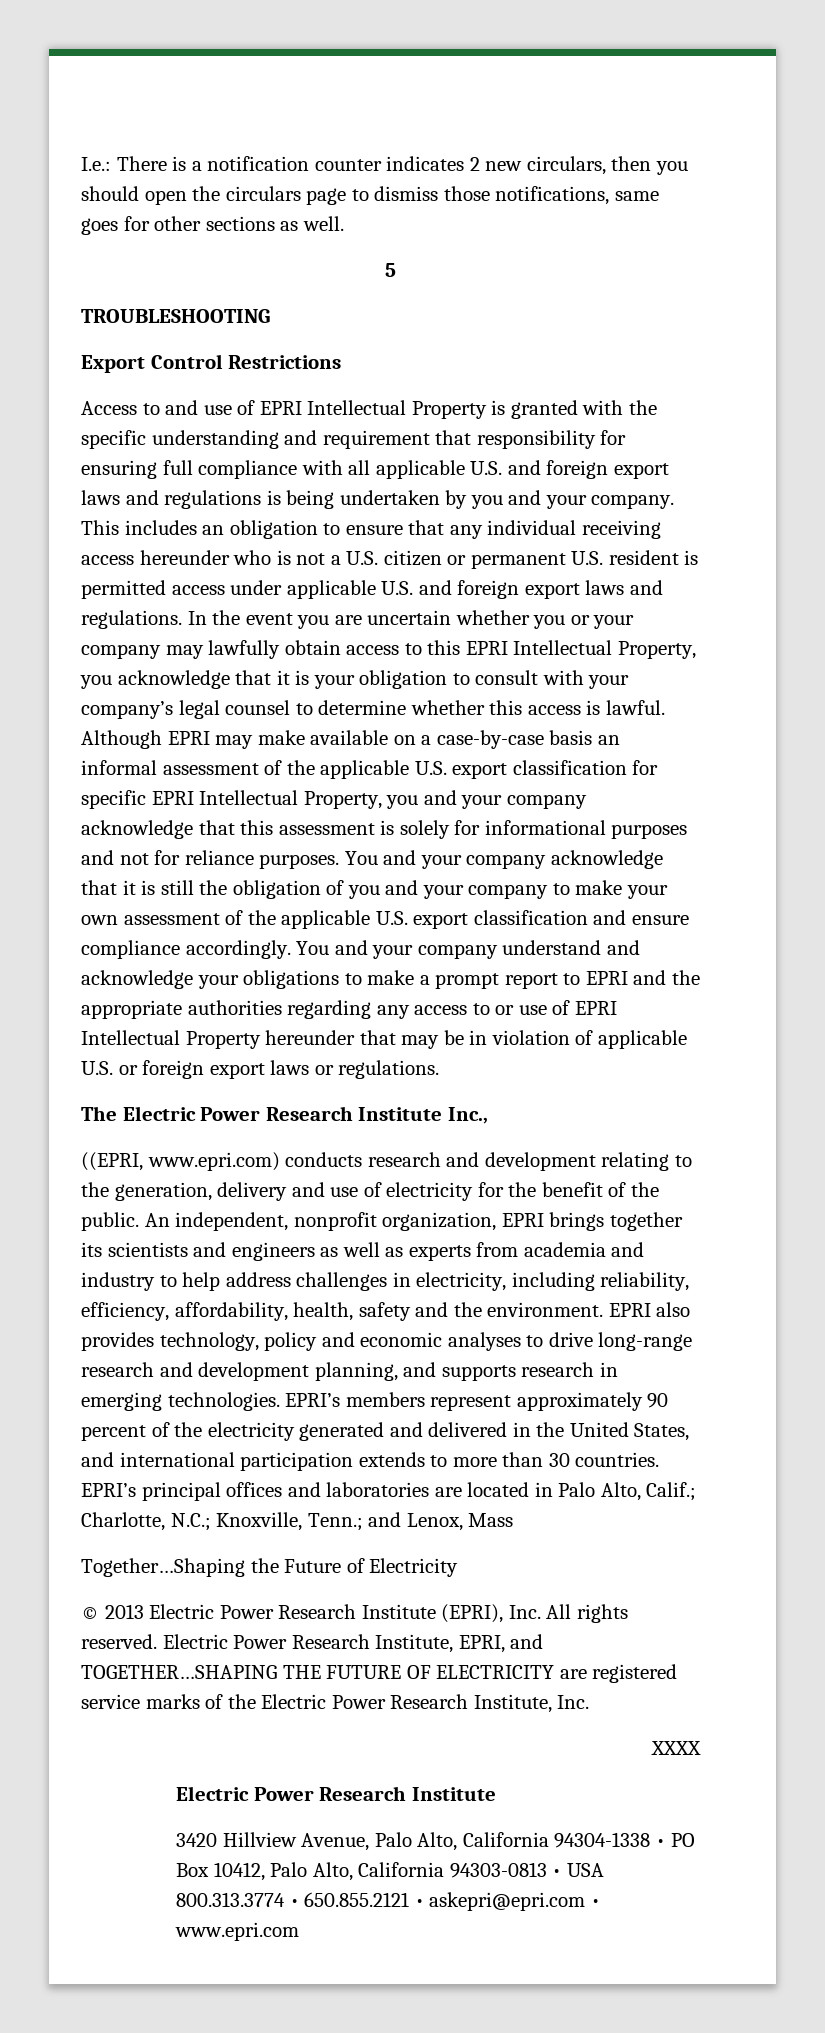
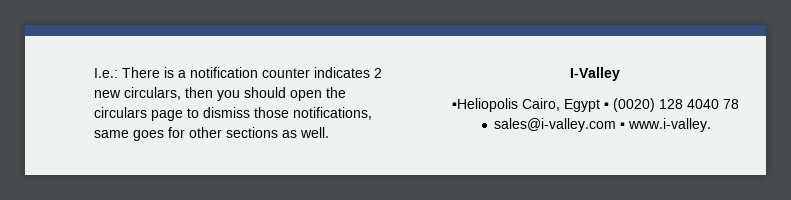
[385,263,396,277] [81,309,270,323] [81,354,342,373] [81,400,657,419] [81,430,627,449] [81,460,669,479] [81,490,675,509] [81,520,661,539] [81,550,699,569] [81,580,663,599] [81,610,635,629] [81,640,696,659] [80,670,630,689] [81,700,665,719] [81,730,620,749] [81,760,659,779] [81,790,587,809] [81,820,688,839] [81,850,663,869] [81,880,668,899] [81,910,689,929] [81,940,640,959] [81,970,700,989] [81,1000,617,1019] [81,1030,687,1049] [81,1060,440,1079] [81,1106,488,1124] [81,1152,692,1171] [81,1182,659,1201] [81,1212,683,1231] [81,1242,645,1261] [81,1272,690,1291] [81,1302,691,1321] [81,1332,693,1351] [81,1362,618,1381] [81,1392,669,1411] [81,1422,690,1441] [81,1452,660,1471] [81,1482,697,1501] [81,1512,514,1531] [81,1558,459,1577] [81,1604,628,1623] [81,1634,544,1653] [81,1664,678,1683] [81,1694,590,1713] [651,1741,701,1755] [176,1786,496,1801] [176,1832,695,1851] [176,1862,604,1881] [176,1892,600,1911] [175,1922,300,1941] 5 // TROUBLESHOOTING // Export Control Restrictions // Access to and use of EPRI Intellectual Property is granted with the specific understanding and requirement that responsibility for ensuring full compliance with all applicable U.S. and foreign export laws and regulations is being undertaken by you and your company. This includes an obligation to ensure that any individual receiving access hereunder who is not a U.S. citizen or permanent U.S. resident is permitted access under applicable U.S. and foreign export laws and regulations. In the event you are uncertain whether you or your company may lawfully obtain access to this EPRI Intellectual Property, you acknowledge that it is your obligation to consult with your company’s legal counsel to determine whether this access is lawful. Although EPRI may make available on a case-by-case basis an informal assessment of the applicable U.S. export classification for specific EPRI Intellectual Property, you and your company acknowledge that this assessment is solely for informational purposes and not for reliance purposes. You and your company acknowledge that it is still the obligation of you and your company to make your own assessment of the applicable U.S. export classification and ensure compliance accordingly. You and your company understand and acknowledge your obligations to make a prompt report to EPRI and the appropriate authorities regarding any access to or use of EPRI Intellectual Property hereunder that may be in violation of applicable U.S. or foreign export laws or regulations. // The Electric Power Research Institute Inc., // ((EPRI, www.epri.com) conducts research and development relating to the generation, delivery and use of electricity for the benefit of the public. An independent, nonprofit organization, EPRI brings together its scientists and engineers as well as experts from academia and industry to help address challenges in electricity, including reliability, efficiency, affordability, health, safety and the environment. EPRI also provides technology, policy and economic analyses to drive long-range research and development planning, and supports research in emerging technologies. EPRI’s members represent approximately 90 percent of the electricity generated and delivered in the United States, and international participation extends to more than 30 countries. EPRI’s principal offices and laboratories are located in Palo Alto, Calif.; Charlotte, N.C.; Knoxville, Tenn.; and Lenox, Mass // Together…Shaping the Future of Electricity // © 2013 Electric Power Research Institute (EPRI), Inc. All rights reserved. Electric Power Research Institute, EPRI, and TOGETHER…SHAPING THE FUTURE OF ELECTRICITY are registered service marks of the Electric Power Research Institute, Inc. // XXXX // Electric Power Research Institute // 3420 Hillview Avenue, Palo Alto, California 94304-1338 • PO Box 10412, Palo Alto, California 94303-0813 • USA 800.313.3774 • 650.855.2121 • askepri@epri.com • www.epri.com -> [570,67,620,81] [451,98,739,112] [494,118,712,132] I-Valley // ▪Heliopolis Cairo, Egypt ▪ (0020) 128 4040 78 // sales@i-valley.com ▪ www.i-valley.

